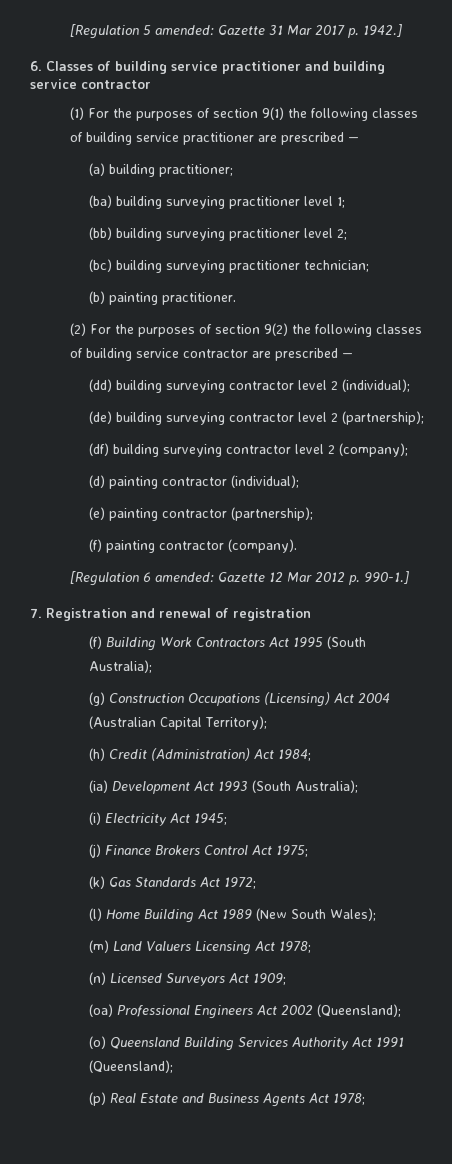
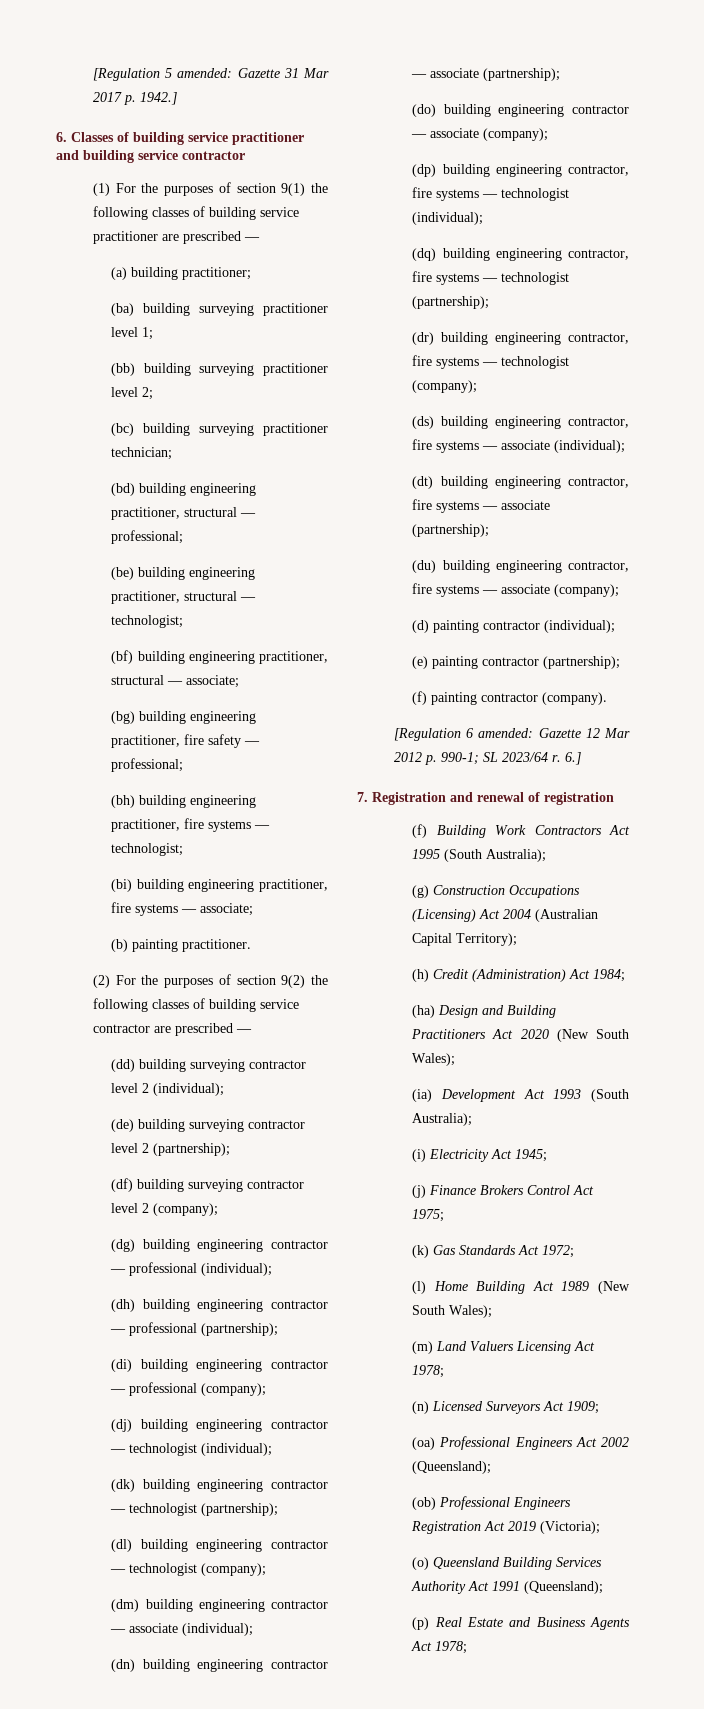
(370, 266) none -> [111,483,257,496] [111,507,257,520] [111,530,184,544] [111,567,256,580] [111,591,257,604] [111,615,184,628] [111,650,328,664] [111,675,240,688] [111,711,257,724] [111,734,261,748] [111,758,184,772] [111,795,257,808] [111,818,271,832] [111,843,184,856] [111,879,328,892] [111,902,254,916] // (bd) building engineering practitioner, structural — professional; // (be) building engineering practitioner, structural — technologist; // (bf) building engineering practitioner, structural — associate; // (bg) building engineering practitioner, fire safety — professional; // (bh) building engineering practitioner, fire systems — technologist; // (bi) building engineering practitioner, fire systems — associate;
(409, 450) none -> [111,1239,328,1252] [110,1262,273,1276] [111,1299,328,1312] [110,1322,279,1336] [111,1359,328,1372] [110,1382,267,1396] [111,1419,328,1432] [110,1443,273,1456] [111,1479,328,1492] [110,1503,279,1516] [111,1539,328,1552] [110,1563,267,1576] [111,1599,328,1612] [110,1623,254,1636] [111,1659,328,1672] [411,68,561,81] [412,104,629,117] [411,128,549,141] [412,164,629,177] [412,187,570,201] [412,212,484,225] [412,248,629,261] [412,271,570,285] [412,296,490,309] [412,332,629,345] [412,355,570,369] [412,380,478,393] [412,416,629,429] [412,439,626,453] [412,476,629,489] [412,499,551,513] [412,524,490,537] [412,560,629,573] [412,583,620,597] // (dg) building engineering contractor — professional (individual); // (dh) building engineering contractor — professional (partnership); // (di) building engineering contractor — professional (company); // (dj) building engineering contractor — technologist (individual); // (dk) building engineering contractor — technologist (partnership); // (dl) building engineering contractor — technologist (company); // (dm) building engineering contractor — associate (individual); // (dn) building engineering contractor — associate (partnership); // (do) building engineering contractor — associate (company); // (dp) building engineering contractor, fire systems — technologist (individual); // (dq) building engineering contractor, fire systems — technologist (partnership); // (dr) building engineering contractor, fire systems — technologist (company); // (ds) building engineering contractor, fire systems — associate (individual); // (dt) building engineering contractor, fire systems — associate (partnership); // (du) building engineering contractor, fire systems — associate (company);
[363,571,409,584] 990-1.] -> [440,752,581,765] 990-1; SL 2023/64 r. 6.]
(312, 755) none -> [412,1005,557,1018] [411,1029,629,1042] [412,1053,456,1066] // (ha) Design and Building Practitioners Act 2020 (New South Wales);
(402, 1010) none -> [412,1496,572,1510] [411,1521,601,1534] // (ob) Professional Engineers Registration Act 2019 (Victoria);

